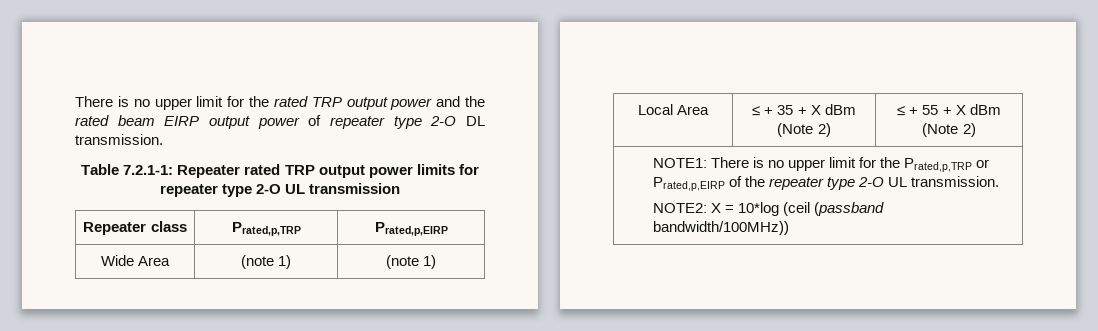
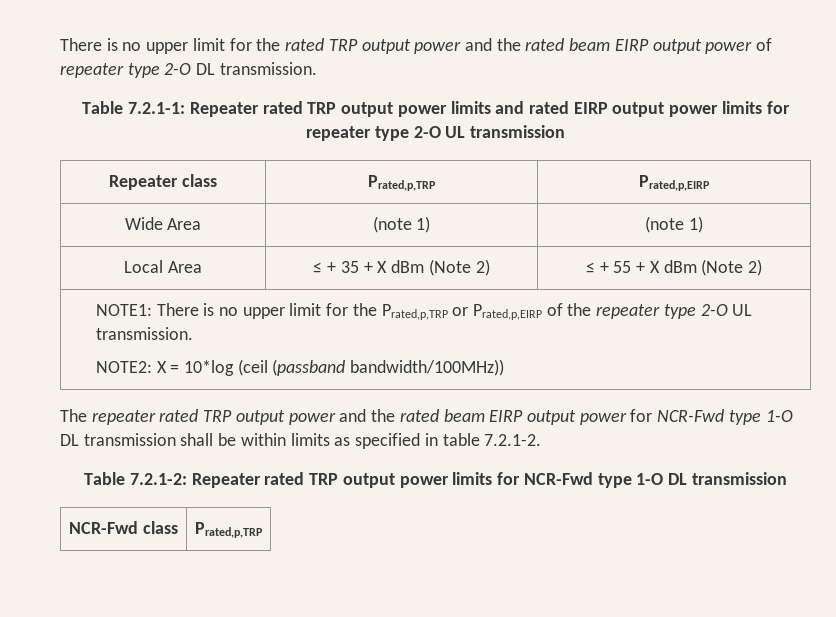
(455, 169) none -> [495,101,762,117] and rated EIRP output power limits
(789, 228) none -> [60,409,793,425] [60,433,542,449] [84,472,787,488] [69,521,178,534] [195,522,263,538] // The repeater rated TRP output power and the rated beam EIRP output power for NCR-Fwd type 1-O DL transmission shall be within limits as specified in table 7.2.1-2. // Table 7.2.1-2: Repeater rated TRP output power limits for NCR-Fwd type 1-O DL transmission // NCR-Fwd class | Prated,p,TRP

